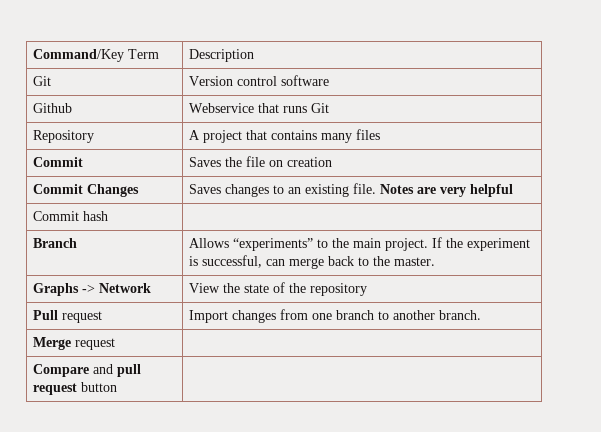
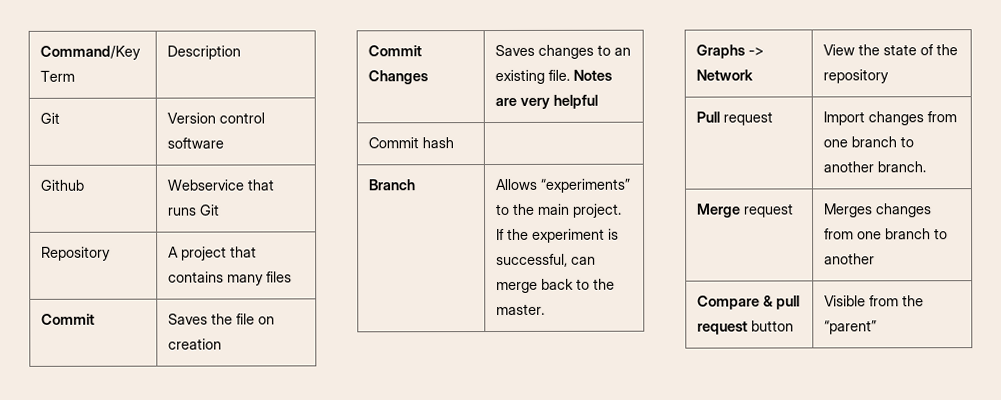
(115, 344) none -> [824,203,933,218] [824,228,949,240] [824,253,876,265] Merges changes from one branch to another
[92,364,113,374] and -> [763,295,775,307] &
(117, 387) none -> [824,295,925,307] [824,320,878,335] Visible from the “parent”

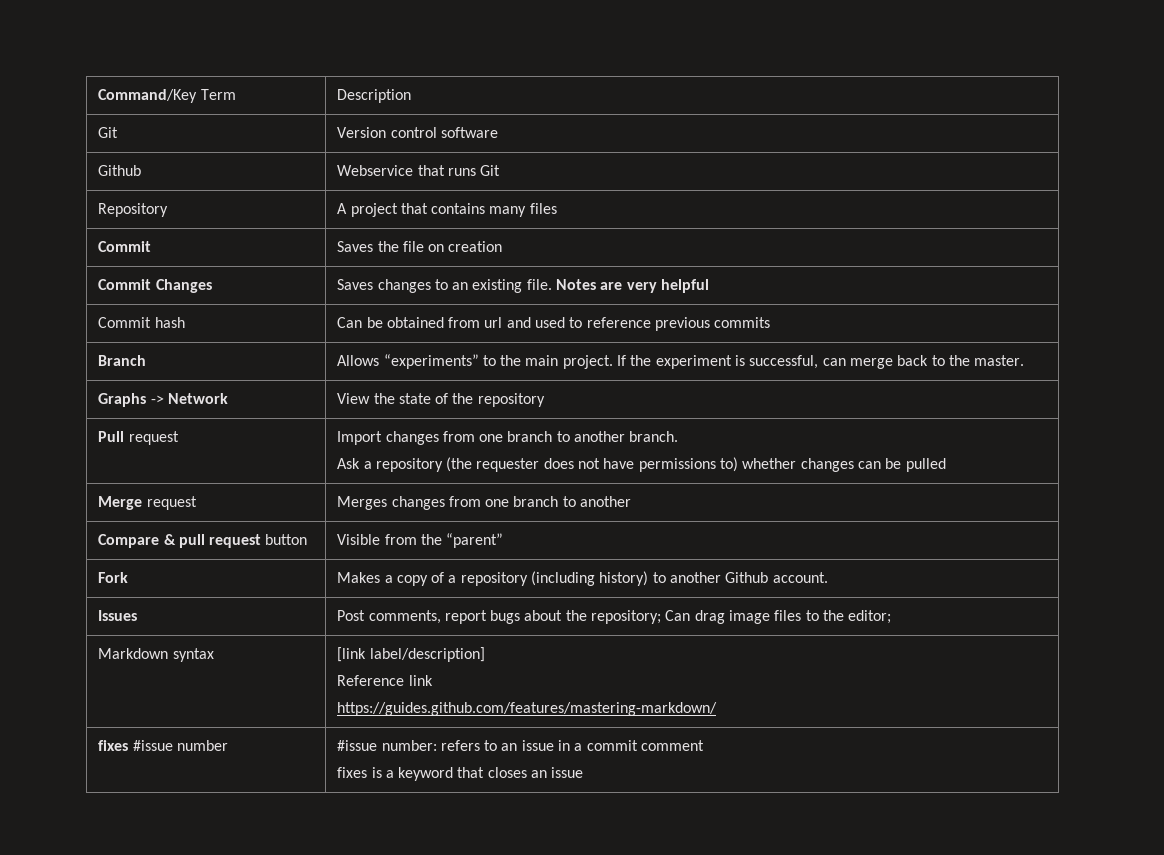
(455, 143) none -> [337,317,771,331] Can be obtained from url and used to reference previous commits
(927, 167) none -> [337,457,946,472] // Ask a repository (the requester does not have permissions to) whether changes can be pulled
(878, 327) none -> [98,572,129,583] [337,571,828,586] [98,610,138,621] [337,610,892,624] [98,648,214,662] [337,647,485,662] [337,675,433,686] [337,702,718,716] [98,740,228,751] [337,740,705,751] [337,767,584,781] // Fork | Makes a copy of a repository (including history) to another Github account. // Issues | Post comments, report bugs about the repository; Can drag image files to the editor; // Markdown syntax | [link label/description] // Reference link // https://guides.github.com/features/mastering-markdown/ // fixes #issue number | #issue number: refers to an issue in a commit comment // fixes is a keyword that closes an issue

